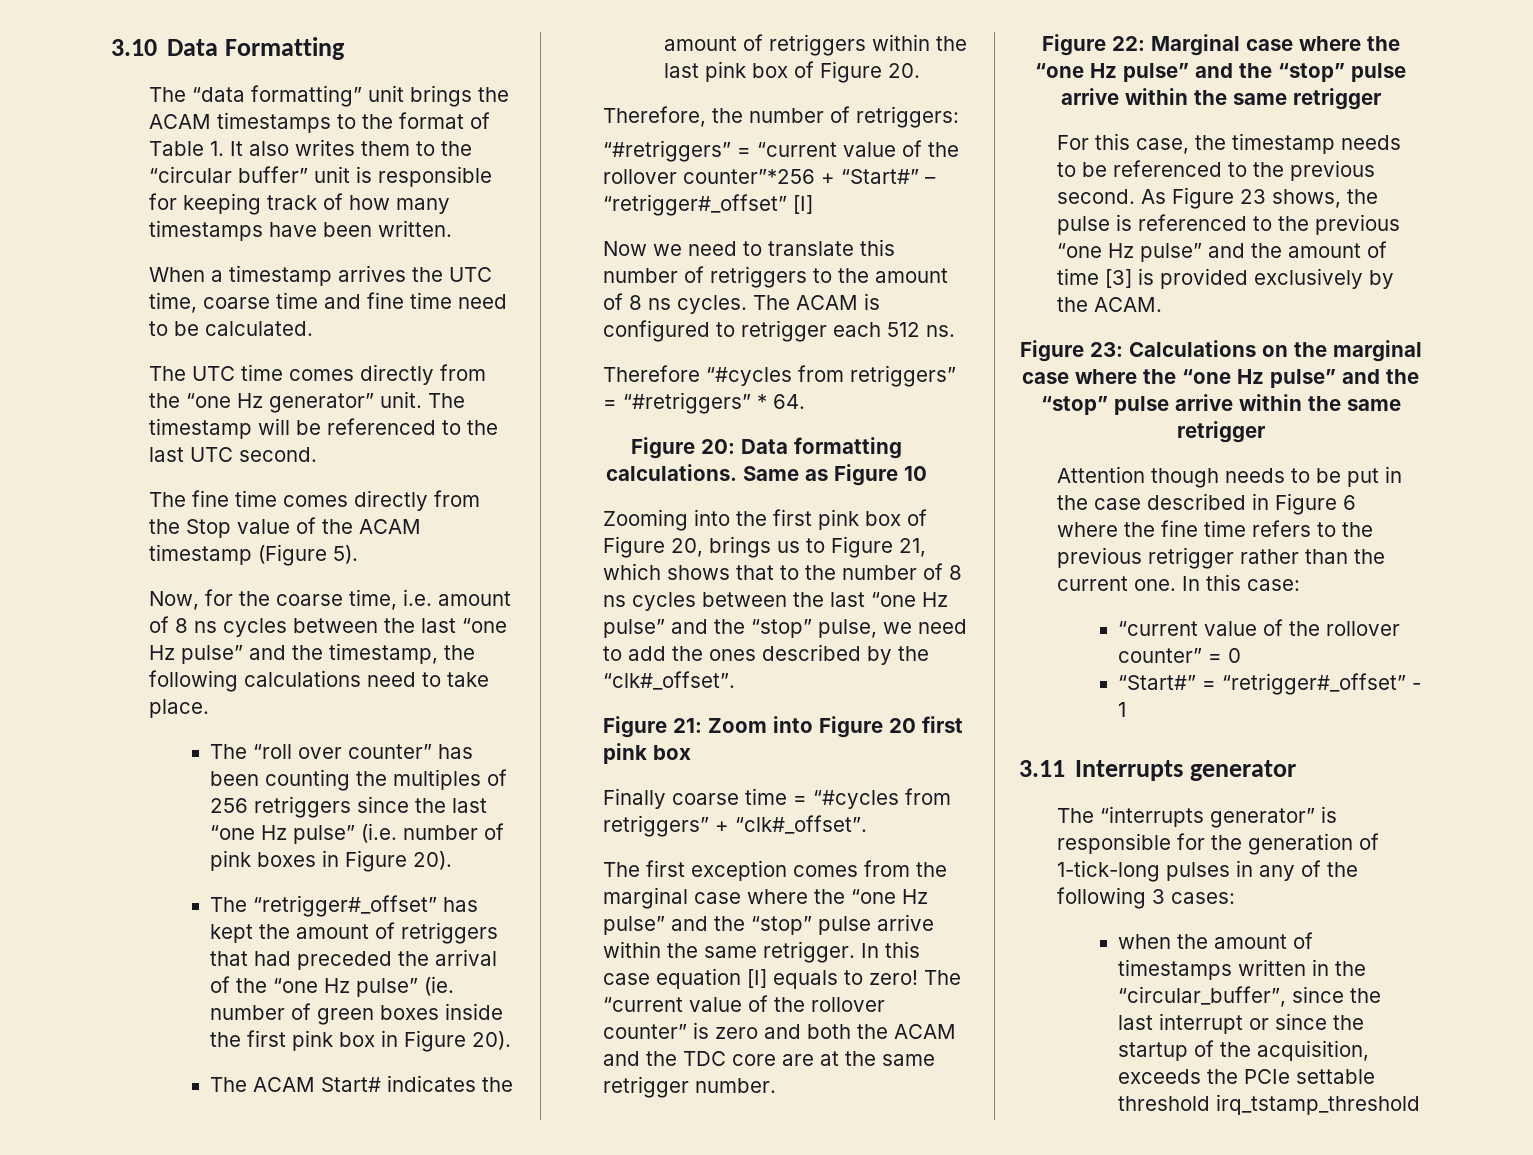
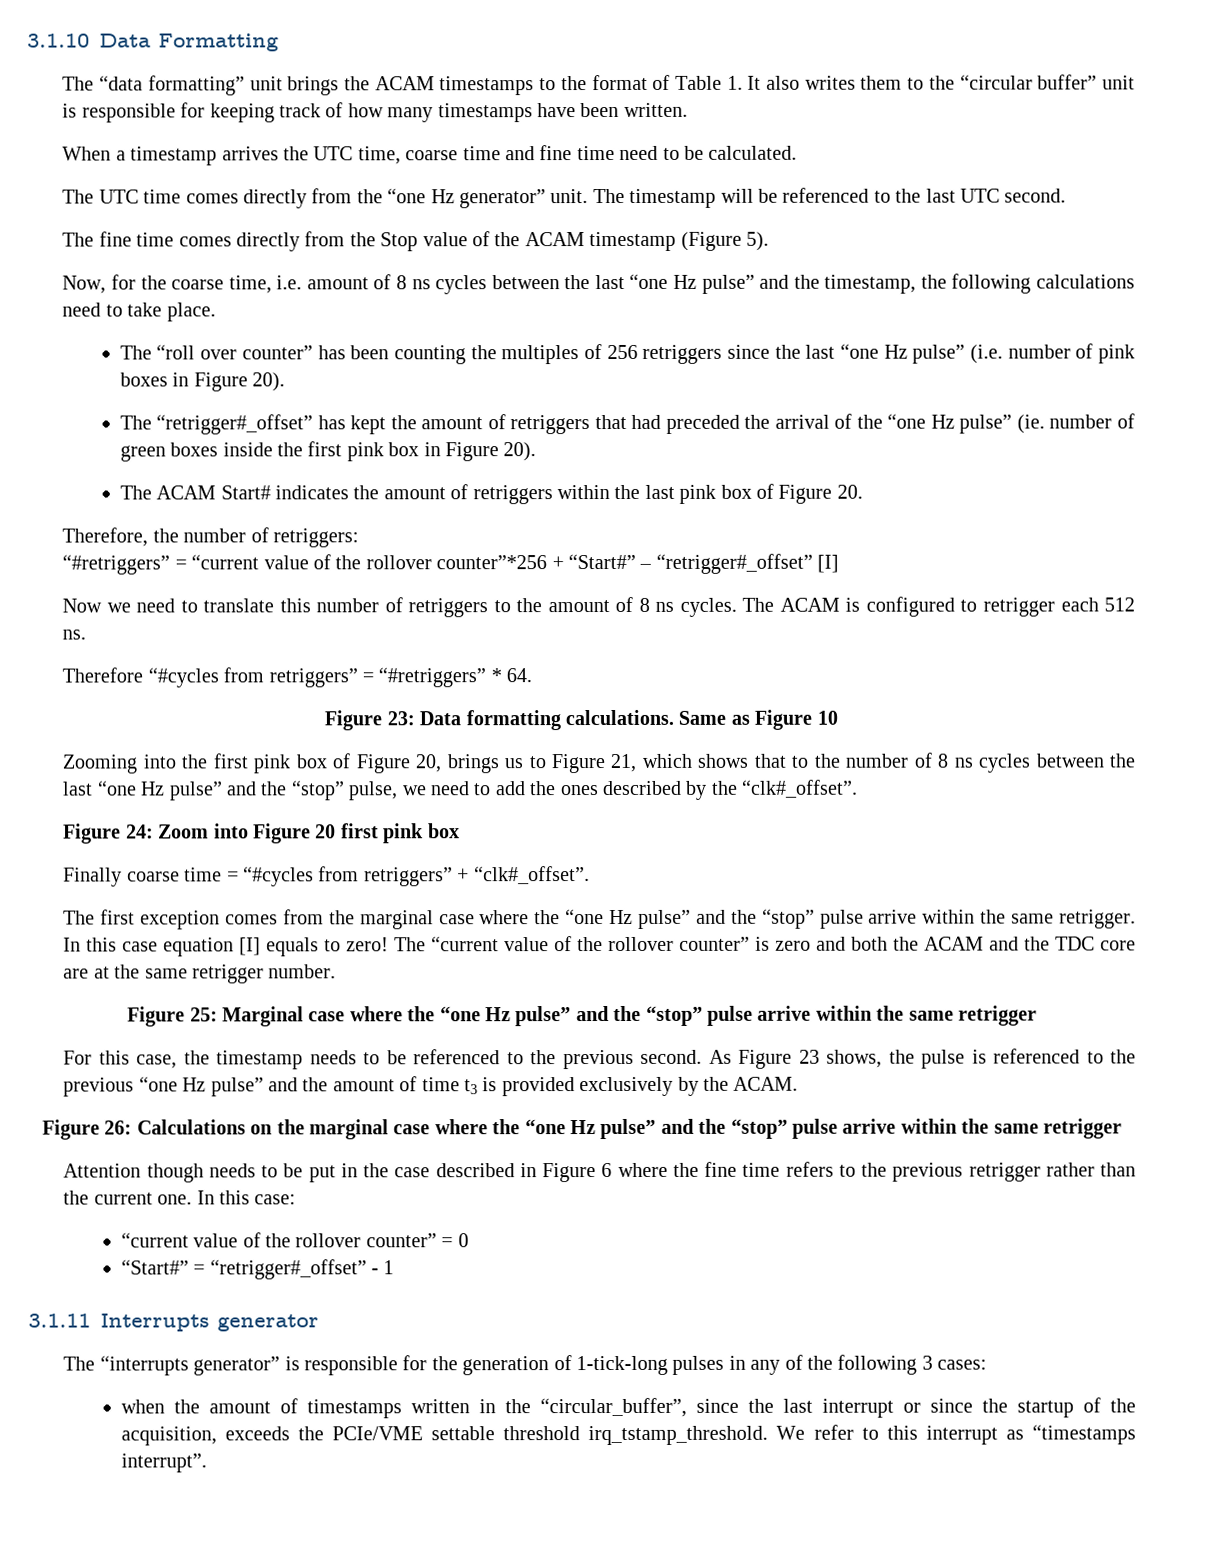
[111,39,157,56] 3.10 -> [27,33,90,48] 3.1.10
[701,439,735,454] 20: -> [386,711,415,726] 23:
[673,718,703,733] 21: -> [125,824,154,839] 24:
[1111,36,1145,51] 22: -> [189,1007,218,1022] 25:
[1105,269,1133,288] [3] -> [464,1079,479,1095] t3
[1089,342,1123,357] 23: -> [104,1120,133,1135] 26:
[1019,760,1065,777] 3.11 -> [28,1313,91,1328] 3.1.11
[1244,1069,1291,1084] PCIe -> [332,1426,424,1441] PCIe/VME
[1216,1094,1421,1115] irq_tstamp_threshold -> [588,1424,1137,1446] [120,1453,207,1473] irq_tstamp_threshold. We refer to this interrupt as “timestamps interrupt”.

